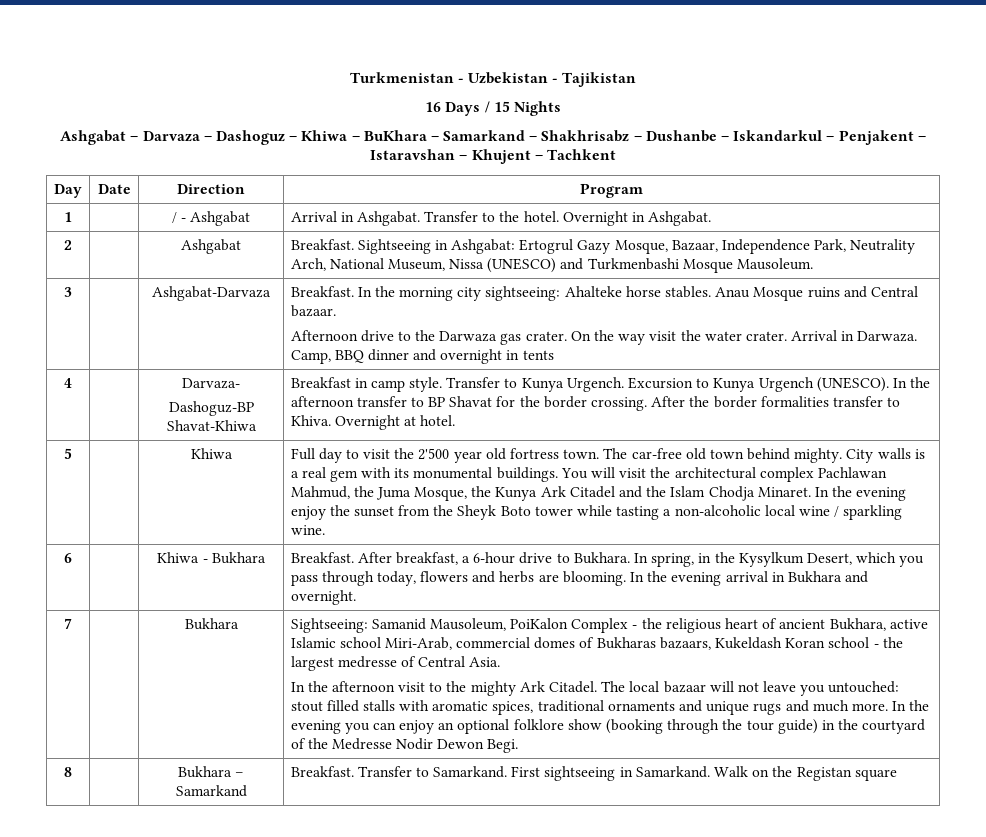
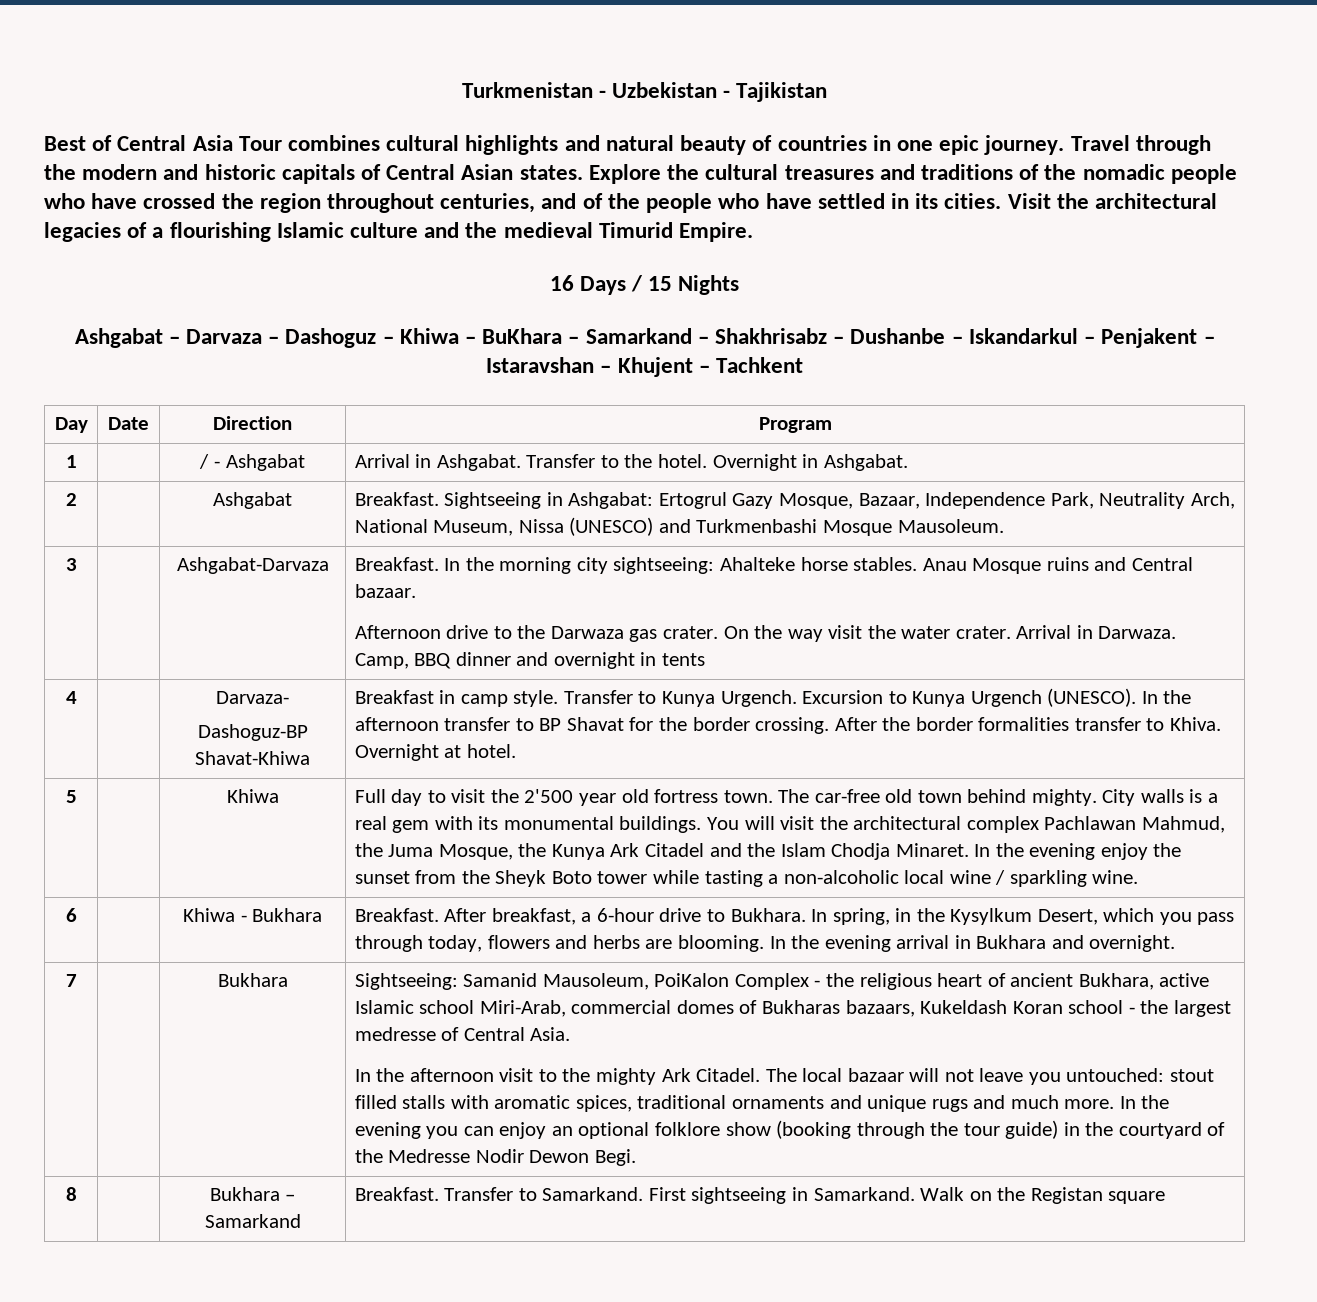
(637, 79) none -> [44,135,1211,155] [44,164,1237,184] [44,193,1217,213] [44,222,754,242] // Best of Central Asia Tour combines cultural highlights and natural beauty of countries in one epic journey. Travel through the modern and historic capitals of Central Asian states. Explore the cultural treasures and traditions of the nomadic people who have crossed the region throughout centuries, and of the people who have settled in its cities. Visit the architectural legacies of a flourishing Islamic culture and the medieval Timurid Empire.

